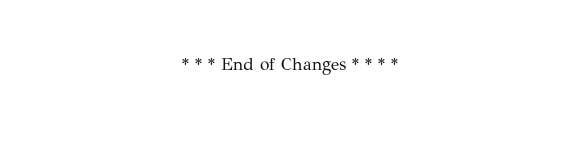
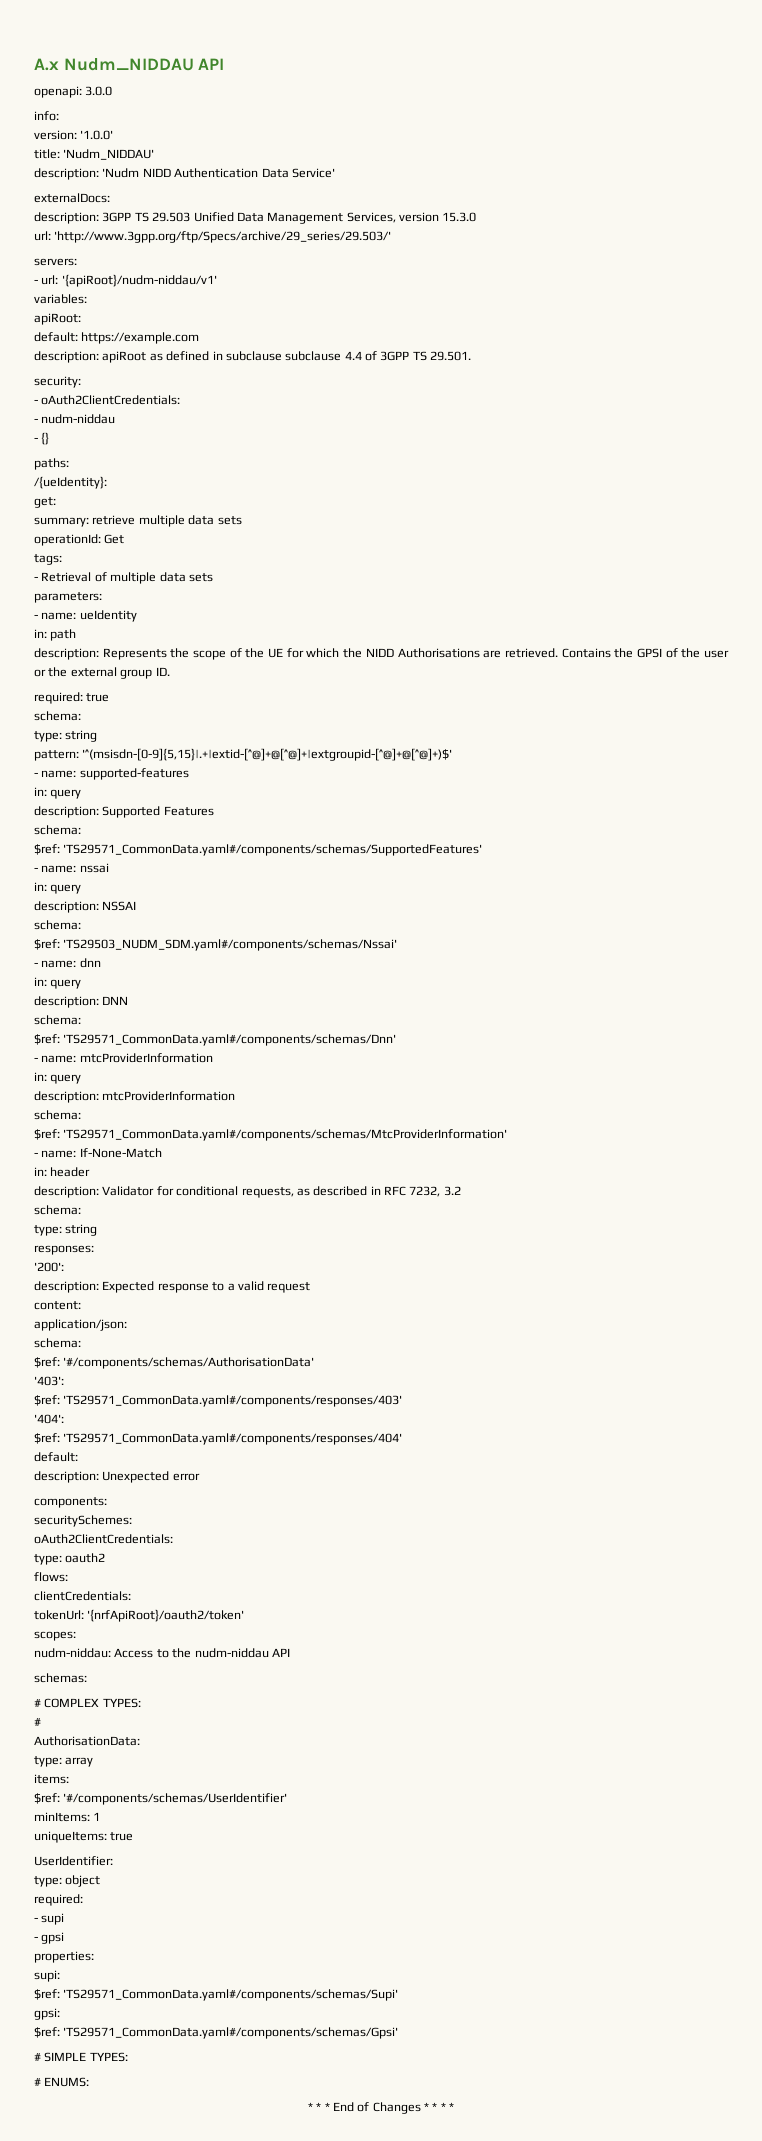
(182, 64) none -> [34,58,225,71] [34,86,113,98] [34,111,59,121] [34,130,114,140] [34,149,155,160] [34,168,335,180] [34,193,110,203] [34,212,477,224] [34,231,392,243] [34,258,77,266] [34,274,217,287] [34,294,87,304] [34,313,81,325] [34,332,200,344] [34,351,472,363] [34,376,81,388] [34,395,181,405] [34,414,116,424] [34,432,50,445] [34,458,69,470] [34,476,107,489] [34,497,56,508] [34,515,242,527] [34,534,125,546] [34,554,62,565] [34,572,213,584] [34,592,102,603] [34,610,137,622] [34,629,77,641] [34,648,730,660] [34,667,170,679] [34,692,110,704] [34,711,81,721] [34,730,98,742] [34,748,453,761] [34,768,189,780] [34,787,82,799] [34,806,214,818] [34,825,81,835] [34,844,483,856] [34,863,109,873] [34,882,82,894] [34,901,137,913] [34,920,81,930] [34,939,398,951] [34,958,101,968] [34,977,82,989] [34,996,129,1008] [34,1015,81,1025] [34,1034,397,1046] [34,1053,213,1063] [34,1072,82,1084] [34,1091,236,1103] [34,1110,81,1120] [34,1129,508,1141] [34,1148,162,1158] [34,1167,91,1177] [34,1186,461,1198] [34,1205,81,1215] [34,1224,98,1236] [34,1245,94,1255] [34,1262,64,1272] [34,1281,311,1293] [34,1301,81,1310] [34,1319,127,1331] [34,1338,81,1348] [34,1357,315,1369] [34,1376,64,1386] [34,1395,403,1407] [34,1414,64,1424] [34,1433,403,1445] [34,1452,78,1462] [34,1471,200,1483] [34,1497,107,1508] [34,1515,132,1527] [34,1534,173,1544] [34,1553,106,1565] [34,1572,68,1582] [34,1591,131,1601] [34,1609,245,1622] [34,1631,76,1641] [34,1648,290,1658] [34,1673,87,1683] [34,1698,141,1708] [34,1718,41,1726] [34,1736,140,1746] [34,1756,94,1767] [34,1774,69,1784] [34,1793,288,1805] [34,1812,101,1822] [34,1831,134,1843] [34,1856,113,1866] [34,1875,101,1887] [34,1894,83,1906] [34,1913,65,1925] [34,1932,65,1944] [34,1951,94,1963] [34,1970,60,1982] [34,1989,399,2001] [34,2008,60,2020] [34,2027,399,2039] [34,2052,128,2062] [34,2077,90,2087] A.x Nudm_NIDDAU API // openapi: 3.0.0 // info: // version: '1.0.0' // title: 'Nudm_NIDDAU' // description: 'Nudm NIDD Authentication Data Service' // externalDocs: // description: 3GPP TS 29.503 Unified Data Management Services, version 15.3.0 // url: 'http://www.3gpp.org/ftp/Specs/archive/29_series/29.503/' // servers: // - url: '{apiRoot}/nudm-niddau/v1' // variables: // apiRoot: // default: https://example.com // description: apiRoot as defined in subclause subclause 4.4 of 3GPP TS 29.501. // security: // - oAuth2ClientCredentials: // - nudm-niddau // - {} // paths: // /{ueIdentity}: // get: // summary: retrieve multiple data sets // operationId: Get // tags: // - Retrieval of multiple data sets // parameters: // - name: ueIdentity // in: path // description: Represents the scope of the UE for which the NIDD Authorisations are retrieved. Contains the GPSI of the user or the external group ID. // required: true // schema: // type: string // pattern: '^(msisdn-[0-9]{5,15}|.+|extid-[^@]+@[^@]+|extgroupid-[^@]+@[^@]+)$' // - name: supported-features // in: query // description: Supported Features // schema: // $ref: 'TS29571_CommonData.yaml#/components/schemas/SupportedFeatures' // - name: nssai // in: query // description: NSSAI // schema: // $ref: 'TS29503_NUDM_SDM.yaml#/components/schemas/Nssai' // - name: dnn // in: query // description: DNN // schema: // $ref: 'TS29571_CommonData.yaml#/components/schemas/Dnn' // - name: mtcProviderInformation // in: query // description: mtcProviderInformation // schema: // $ref: 'TS29571_CommonData.yaml#/components/schemas/MtcProviderInformation' // - name: If-None-Match // in: header // description: Validator for conditional requests, as described in RFC 7232, 3.2 // schema: // type: string // responses: // '200': // description: Expected response to a valid request // content: // application/json: // schema: // $ref: '#/components/schemas/AuthorisationData' // '403': // $ref: 'TS29571_CommonData.yaml#/components/responses/403' // '404': // $ref: 'TS29571_CommonData.yaml#/components/responses/404' // default: // description: Unexpected error // components: // securitySchemes: // oAuth2ClientCredentials: // type: oauth2 // flows: // clientCredentials: // tokenUrl: '{nrfApiRoot}/oauth2/token' // scopes: // nudm-niddau: Access to the nudm-niddau API // schemas: // # COMPLEX TYPES: // # // AuthorisationData: // type: array // items: // $ref: '#/components/schemas/UserIdentifier' // minItems: 1 // uniqueItems: true // UserIdentifier: // type: object // required: // - supi // - gpsi // properties: // supi: // $ref: 'TS29571_CommonData.yaml#/components/schemas/Supi' // gpsi: // $ref: 'TS29571_CommonData.yaml#/components/schemas/Gpsi' // # SIMPLE TYPES: // # ENUMS: //

